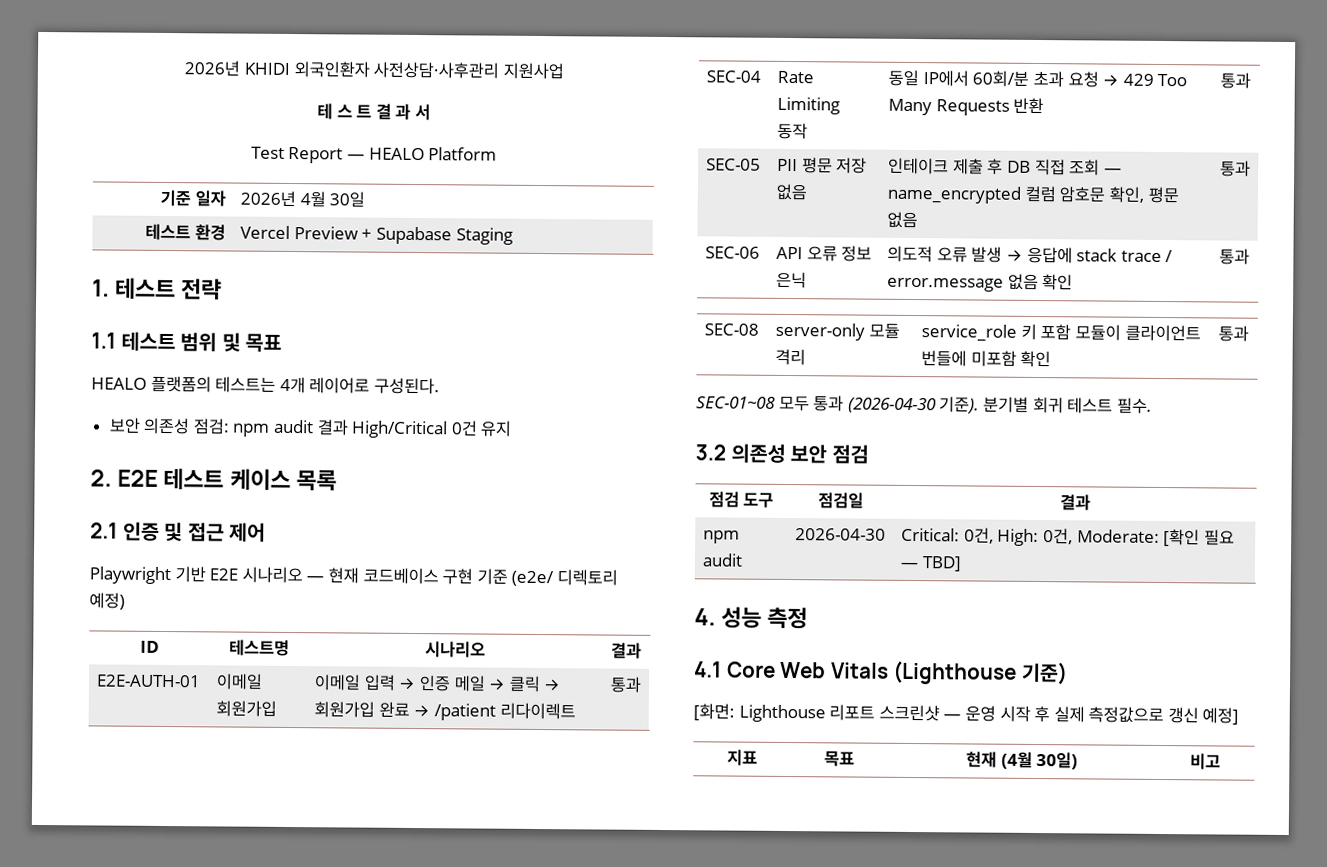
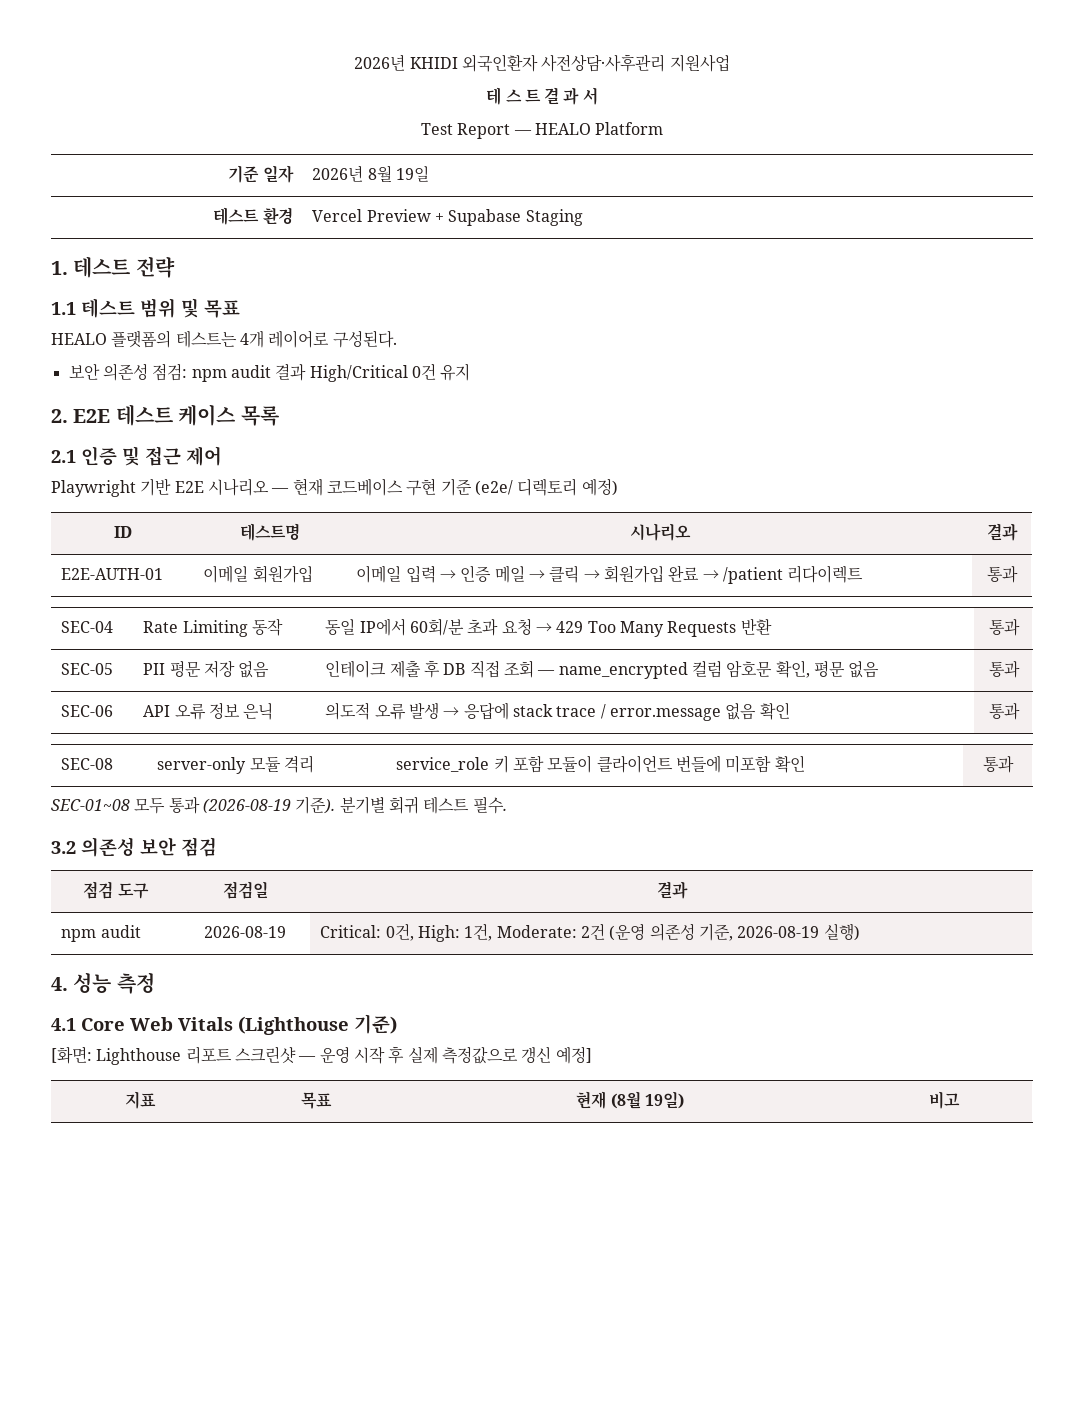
[299,191,366,208] 4월 30일 -> [367,165,429,182] 8월 19일
[847,397,937,414] (2026-04-30 -> [202,798,291,814] (2026-08-19
[795,528,886,541] 2026-04-30 -> [204,926,286,938] 2026-08-19
[1043,528,1235,547] [900,556,962,572] 0건, Moderate: [확인 필요 — TBD] -> [464,923,860,941] 1건, Moderate: 2건 (운영 의존성 기준, 2026-08-19 실행)
[1000,751,1079,770] (4월 30일) -> [610,1091,684,1109] (8월 19일)

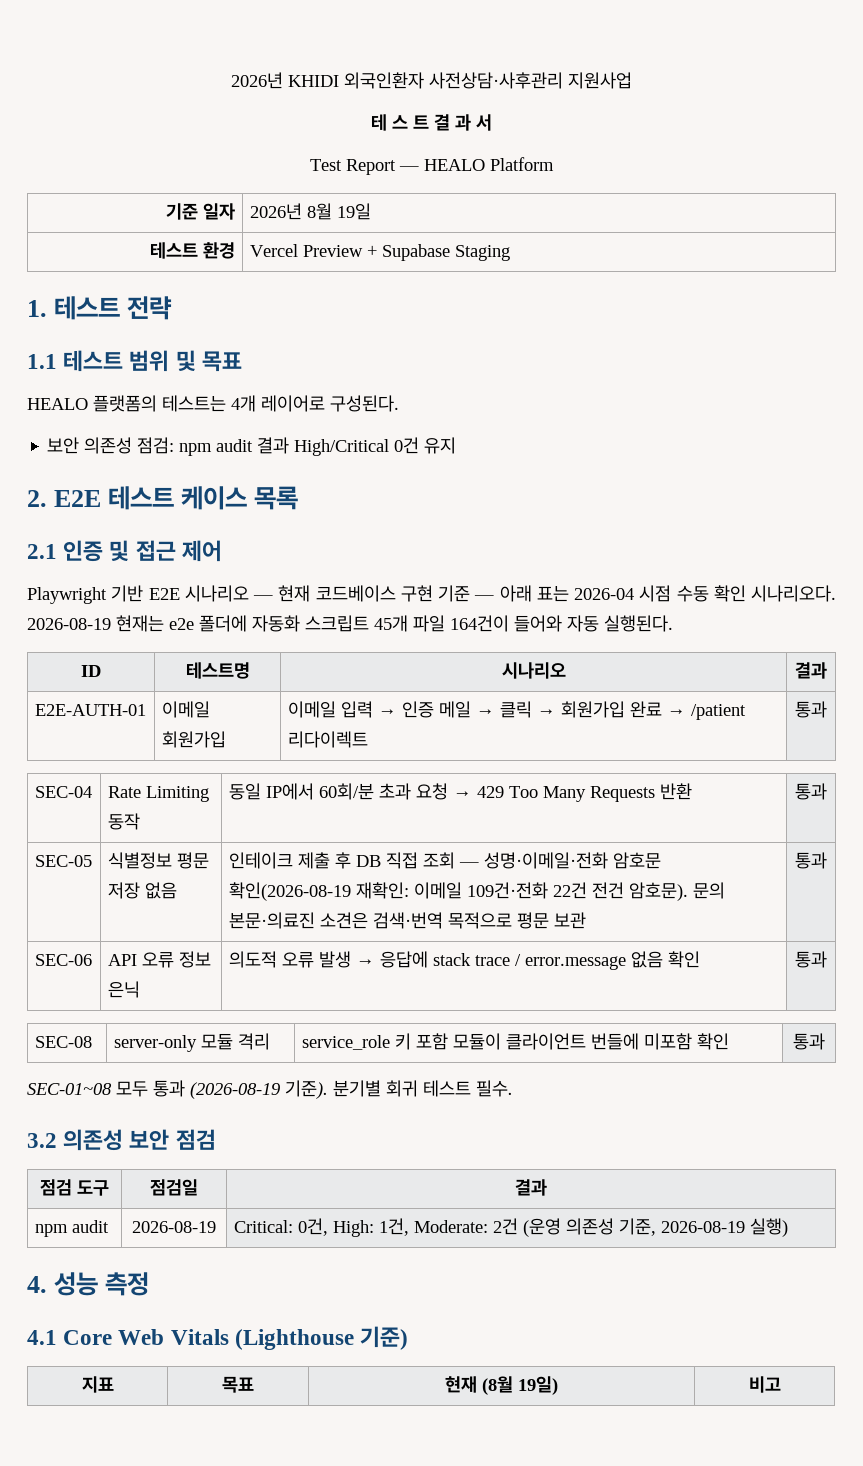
[474,478,618,496] (e2e/ 디렉토리 예정) -> [474,585,836,602] [27,615,673,632] — 아래 표는 2026-04 시점 수동 확인 시나리오다. 2026-08-19 현재는 e2e 폴더에 자동화 스크립트 45개 파일 164건이 들어와 자동 실행된다.
[143,663,166,675] PII -> [107,852,172,869] 식별정보
[558,660,880,679] name_encrypted 컬럼 암호문 확인, 평문 없음 -> [483,852,661,869] [228,882,725,901] [228,912,586,929] 성명·이메일·전화 암호문 확인(2026-08-19 재확인: 이메일 109건·전화 22건 전건 암호문). 문의 본문·의료진 소견은 검색·번역 목적으로 평문 보관
[51,1046,592,1065] // [화면: Lighthouse 리포트 스크린샷 — 운영 시작 후 실제 측정값으로 갱신 예정] -> (409, 1338) none

